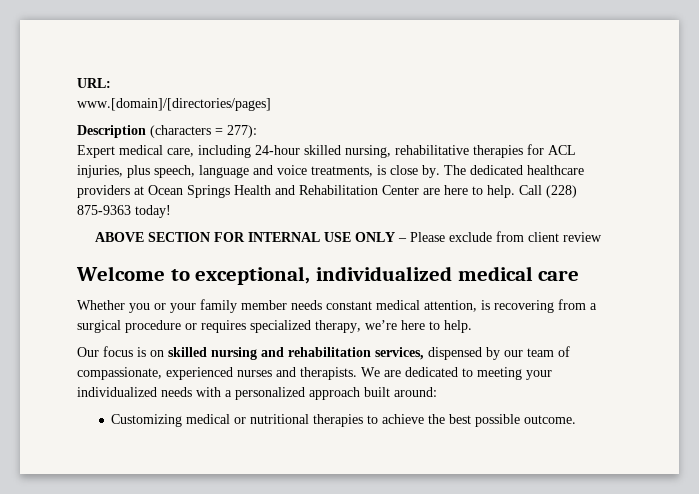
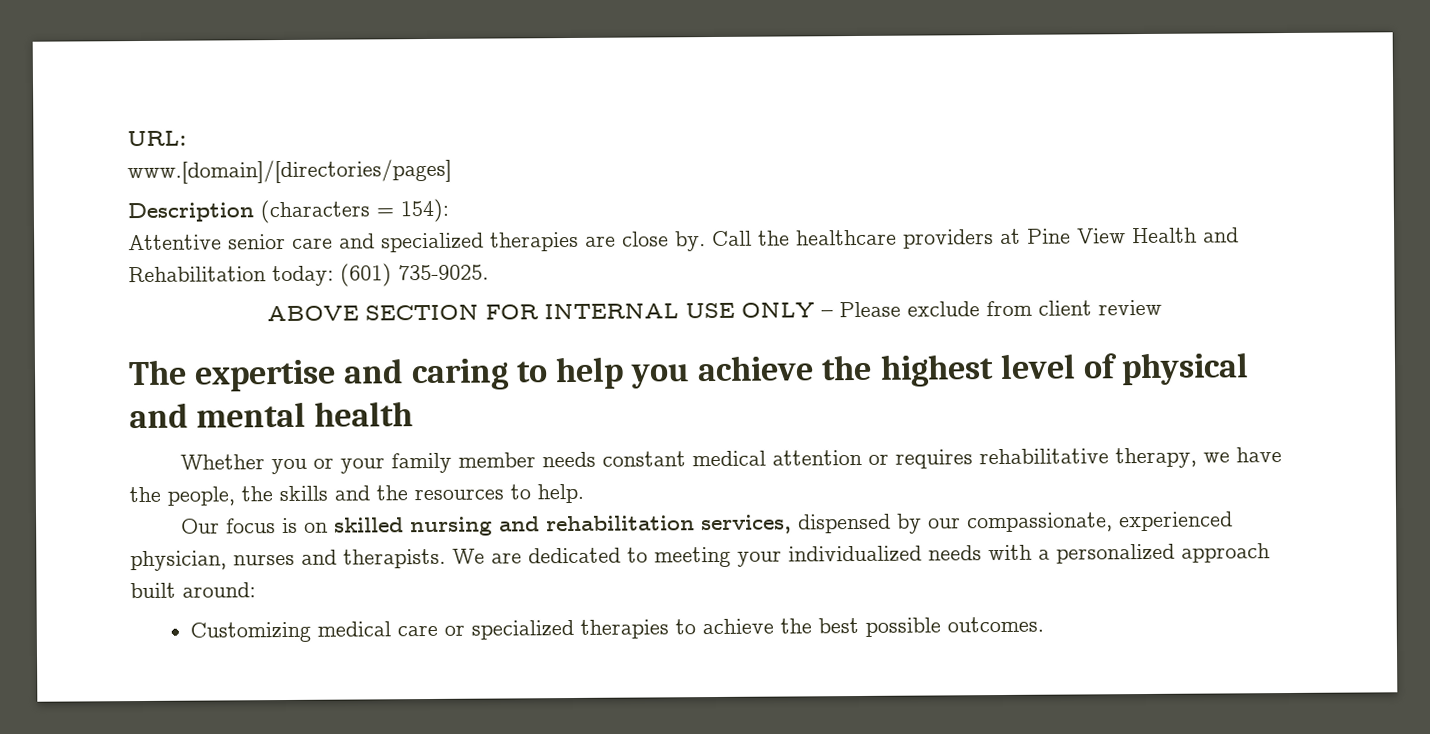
[227,125,257,138] [77,144,576,158] [77,165,523,178] 277): // Expert medical care, including 24-hour skilled nursing, rehabilitative therapies for ACL injuries, plus speech, language and voice treatments, is close by. The dedicated -> [400,198,449,223] [128,230,790,253] 154): // Attentive senior care and specialized therapies are close by. Call the
[148,185,230,198] Ocean Springs -> [1027,228,1126,244] Pine View
[382,185,577,198] [77,205,171,218] Center are here to help. Call (228) 875-9363 today! -> [272,263,489,287] today: (601) 735-9025.
[76,266,580,285] Welcome to exceptional, individualized medical care -> [128,352,1250,392] [129,401,414,429] The expertise and caring to help you achieve the highest level of physical and mental health
[424,299,597,313] [77,320,425,333] attention, is recovering from a surgical procedure or requires specialized therapy, we’re here -> [771,447,1282,469] [129,485,504,506] attention or requires rehabilitative therapy, we have the people, the skills and the resources
[527,346,570,357] team of -> (961, 523) none
(233, 373) none -> [130,550,227,572] physician,
[234,414,310,424] or nutritional -> [397,619,575,640] care or specialized
[524,415,577,424] outcome. -> [947,616,1045,633] outcomes.

